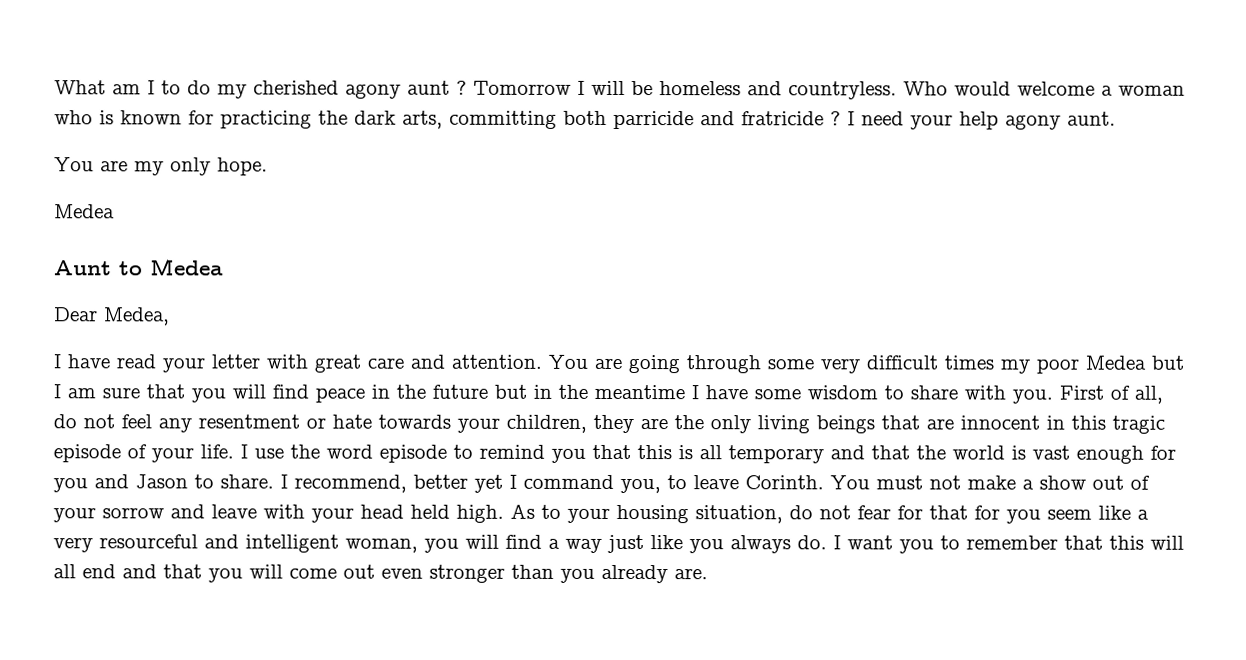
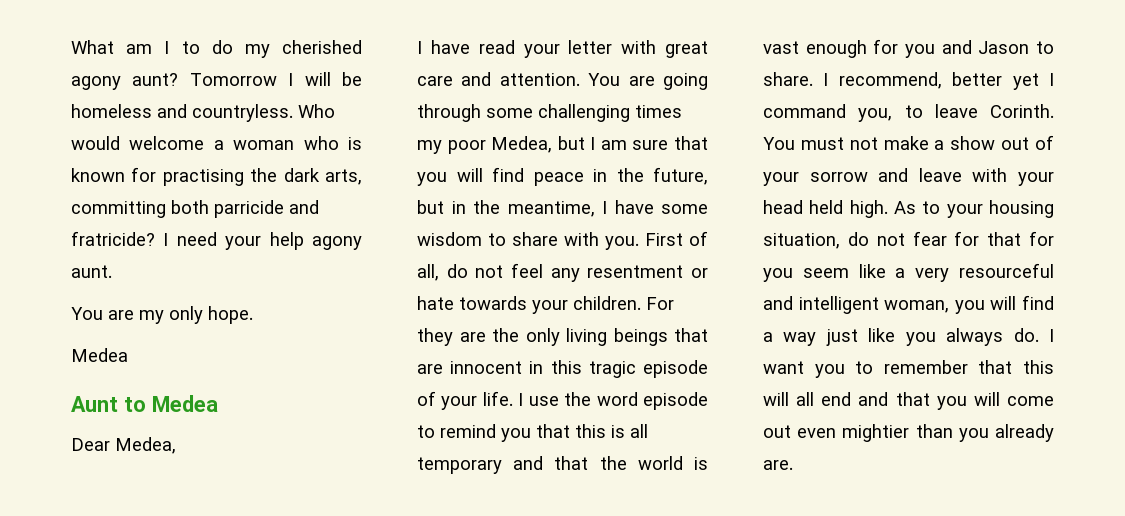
[407,80,467,95] aunt ? -> [132,73,179,86] aunt?
[220,110,312,129] practicing -> [162,169,244,186] practising
[741,111,841,126] fratricide ? -> [71,231,155,246] fratricide?
[820,355,938,374] very difficult -> [538,104,630,122] challenging
[1085,355,1146,370] Medea -> [491,136,553,153] Medea,
[432,384,488,399] future -> [653,167,708,185] future,
[594,384,685,400] meantime -> [507,201,595,217] meantime,
[506,414,587,433] children, -> [573,296,674,310] children. For
[429,564,505,583] stronger -> [842,424,910,442] mightier

